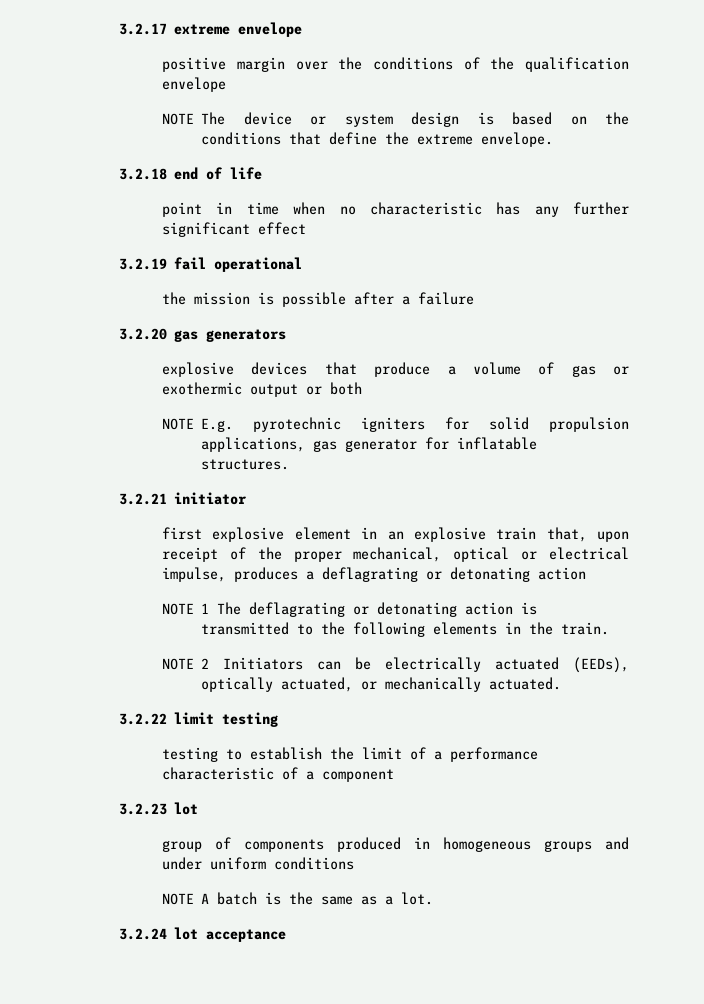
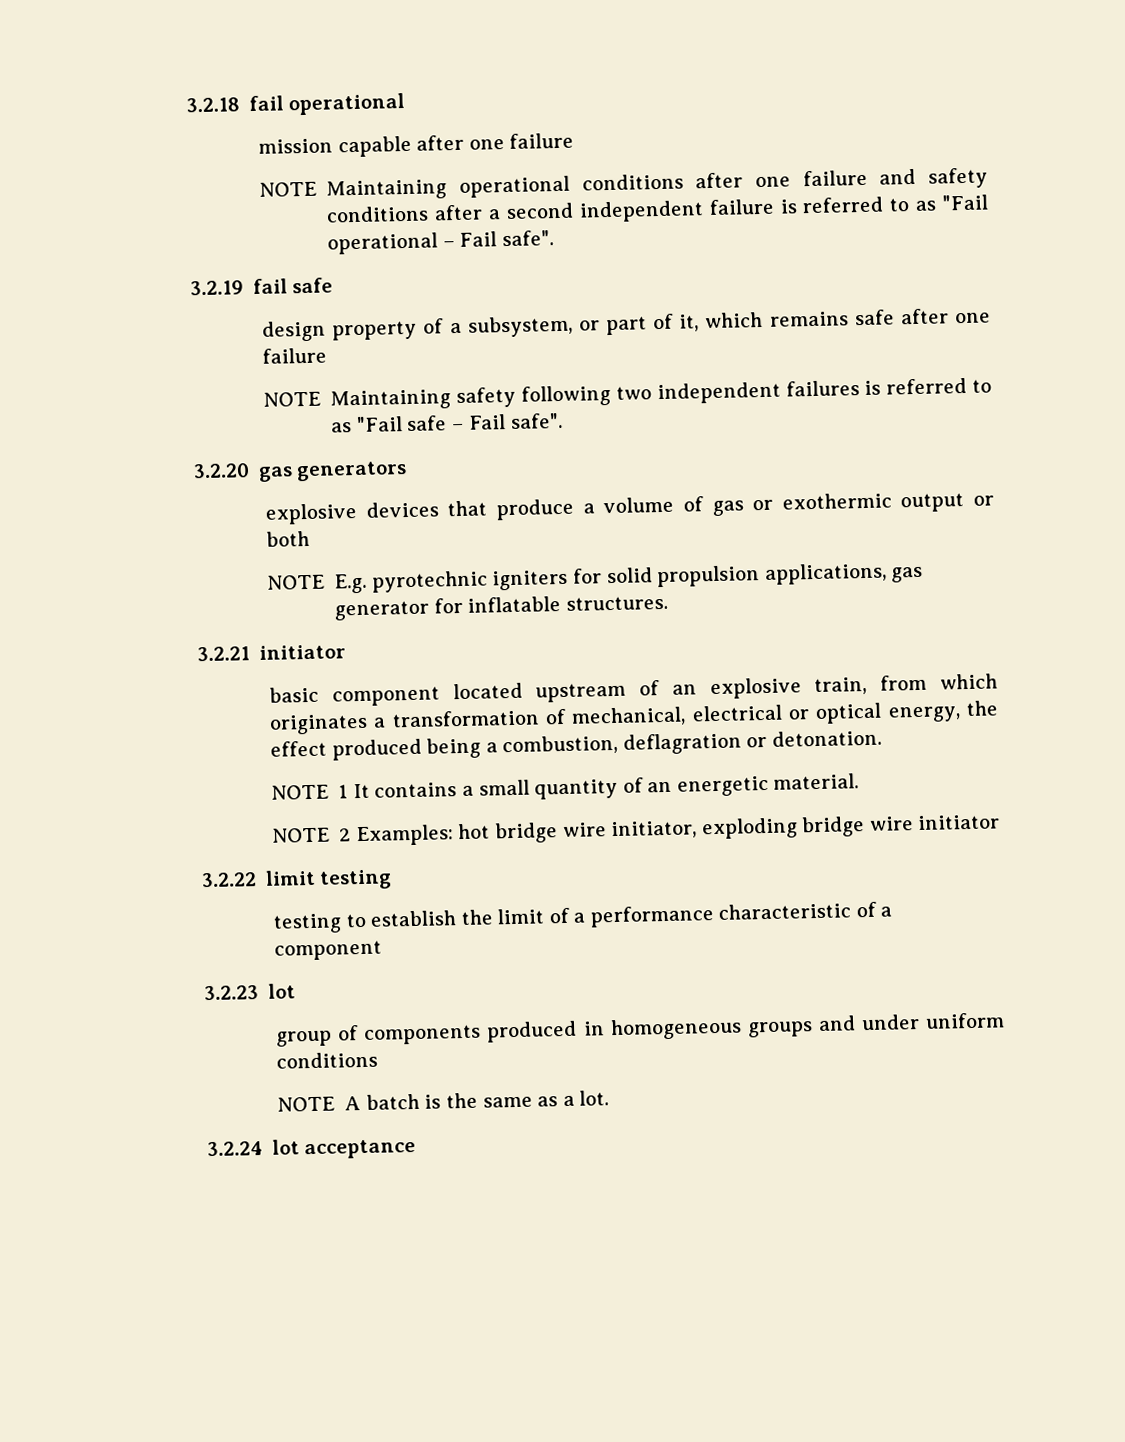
[118,22,302,37] [162,57,629,72] [162,77,227,92] [162,112,630,127] [201,132,554,147] [118,167,262,180] [162,202,630,217] [162,222,307,237] [118,257,302,272] [162,292,475,307] 3.2.17 extreme envelope // positive margin over the conditions of the qualification envelope // NOTE The device or system design is based on the conditions that define the extreme envelope. // 3.2.18 end of life // point in time when no characteristic has any further significant effect // 3.2.19 fail operational // the mission is possible after a failure -> [185,92,406,116] [258,132,575,158] [259,167,988,201] [326,194,989,223] [327,230,554,255] [189,277,334,296] [262,308,992,342] [262,347,328,364] [263,377,992,411] [331,412,564,433] 3.2.18 fail operational // mission capable after one failure // NOTE Maintaining operational conditions after one failure and safety conditions after a second independent failure is referred to as "Fail operational – Fail safe". // 3.2.19 fail safe // design property of a subsystem, or part of it, which remains safe after one failure // NOTE Maintaining safety following two independent failures is referred to as "Fail safe – Fail safe".
[162,527,630,542] [162,547,630,562] [162,567,587,582] [162,602,538,617] [201,622,610,637] [162,657,629,673] [201,677,562,692] first explosive element in an explosive train that, upon receipt of the proper mechanical, optical or electrical impulse, produces a deflagrating or detonating action // NOTE 1 The deflagrating or detonating action is transmitted to the following elements in the train. // NOTE 2 Initiators can be electrically actuated (EEDs), optically actuated, or mechanically actuated. -> [269,673,999,707] [269,700,999,735] [270,729,882,761] [271,773,860,800] [272,814,1001,847] basic component located upstream of an explosive train, from which originates a transformation of mechanical, electrical or optical energy, the effect produced being a combustion, deflagration or detonation. // NOTE 1 It contains a small quantity of an energetic material. // NOTE 2 Examples: hot bridge wire initiator, exploding bridge wire initiator

